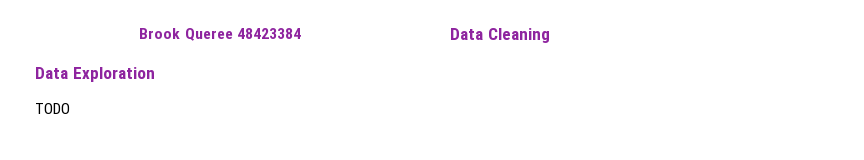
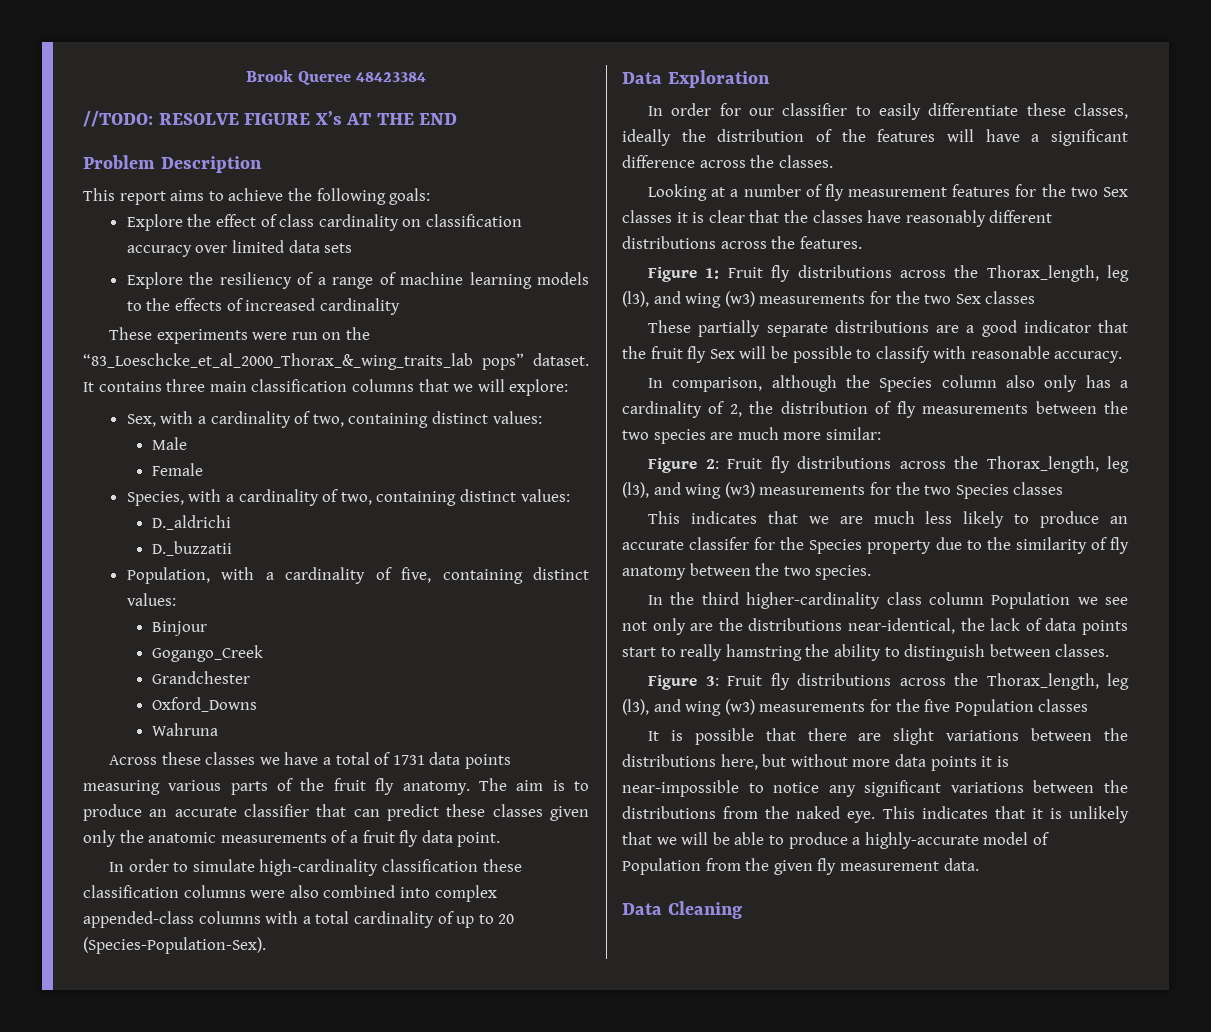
[35,67,155,82] [35,103,70,114] Data Exploration // TODO -> [83,111,458,127] [83,155,262,173] [83,188,431,205] [126,214,522,231] [126,240,353,257] [126,272,589,289] [126,298,400,315] [109,327,370,344] [83,353,589,370] [83,379,569,396] [126,411,542,428] [151,437,187,450] [151,463,203,476] [126,489,570,506] [151,515,231,530] [151,541,232,556] [126,567,589,584] [126,593,176,606] [151,621,207,636] [151,645,263,662] [151,671,250,684] [151,697,257,712] [151,723,218,736] [109,752,511,769] [83,778,590,795] [83,804,589,821] [83,830,501,847] [109,859,522,876] [83,885,497,902] [83,911,515,928] [83,937,266,954] [622,70,770,88] [648,103,1128,120] [622,129,1128,146] [622,155,833,168] [648,184,1128,201] [622,210,1053,227] [622,236,862,249] [648,265,1129,282] [622,291,1036,308] [648,320,1128,337] [622,346,1123,363] [648,375,1128,392] [622,401,1128,418] [622,427,881,444] [648,456,1129,473] [622,482,1064,499] [648,511,1128,528] [622,537,1129,554] [622,563,872,580] [648,592,1128,609] [622,618,1128,635] [622,644,1110,661] [648,673,1129,690] [622,699,1089,716] [648,728,1128,745] [622,754,1009,771] [622,780,1128,797] [622,806,1129,823] [622,832,1049,849] [622,858,979,875] //TODO: RESOLVE FIGURE X’s AT THE END // Problem Description // This report aims to achieve the following goals: // Explore the effect of class cardinality on classification accuracy over limited data sets // Explore the resiliency of a range of machine learning models to the effects of increased cardinality // These experiments were run on the “83_Loeschcke_et_al_2000_Thorax_&_wing_traits_lab pops” dataset. It contains three main classification columns that we will explore: // Sex, with a cardinality of two, containing distinct values: // Male // Female // Species, with a cardinality of two, containing distinct values: // D._aldrichi // D._buzzatii // Population, with a cardinality of five, containing distinct values: // Binjour // Gogango_Creek // Grandchester // Oxford_Downs // Wahruna // Across these classes we have a total of 1731 data points measuring various parts of the fruit fly anatomy. The aim is to produce an accurate classifier that can predict these classes given only the anatomic measurements of a fruit fly data point. // In order to simulate high-cardinality classification these classification columns were also combined into complex appended-class columns with a total cardinality of up to 20 (Species-Population-Sex). // Data Exploration // In order for our classifier to easily differentiate these classes, ideally the distribution of the features will have a significant difference across the classes. // Looking at a number of fly measurement features for the two Sex classes it is clear that the classes have reasonably different distributions across the features. // Figure 1: Fruit fly distributions across the Thorax_length, leg (l3), and wing (w3) measurements for the two Sex classes // These partially separate distributions are a good indicator that the fruit fly Sex will be possible to classify with reasonable accuracy. // In comparison, although the Species column also only has a cardinality of 2, the distribution of fly measurements between the two species are much more similar: // Figure 2: Fruit fly distributions across the Thorax_length, leg (l3), and wing (w3) measurements for the two Species classes // This indicates that we are much less likely to produce an accurate classifer for the Species property due to the similarity of fly anatomy between the two species. // In the third higher-cardinality class column Population we see not only are the distributions near-identical, the lack of data points start to really hamstring the ability to distinguish between classes. // Figure 3: Fruit fly distributions across the Thorax_length, leg (l3), and wing (w3) measurements for the five Population classes // It is possible that there are slight variations between the distributions here, but without more data points it is near-impossible to notice any significant variations between the distributions from the naked eye. This indicates that it is unlikely that we will be able to produce a highly-accurate model of Population from the given fly measurement data.

